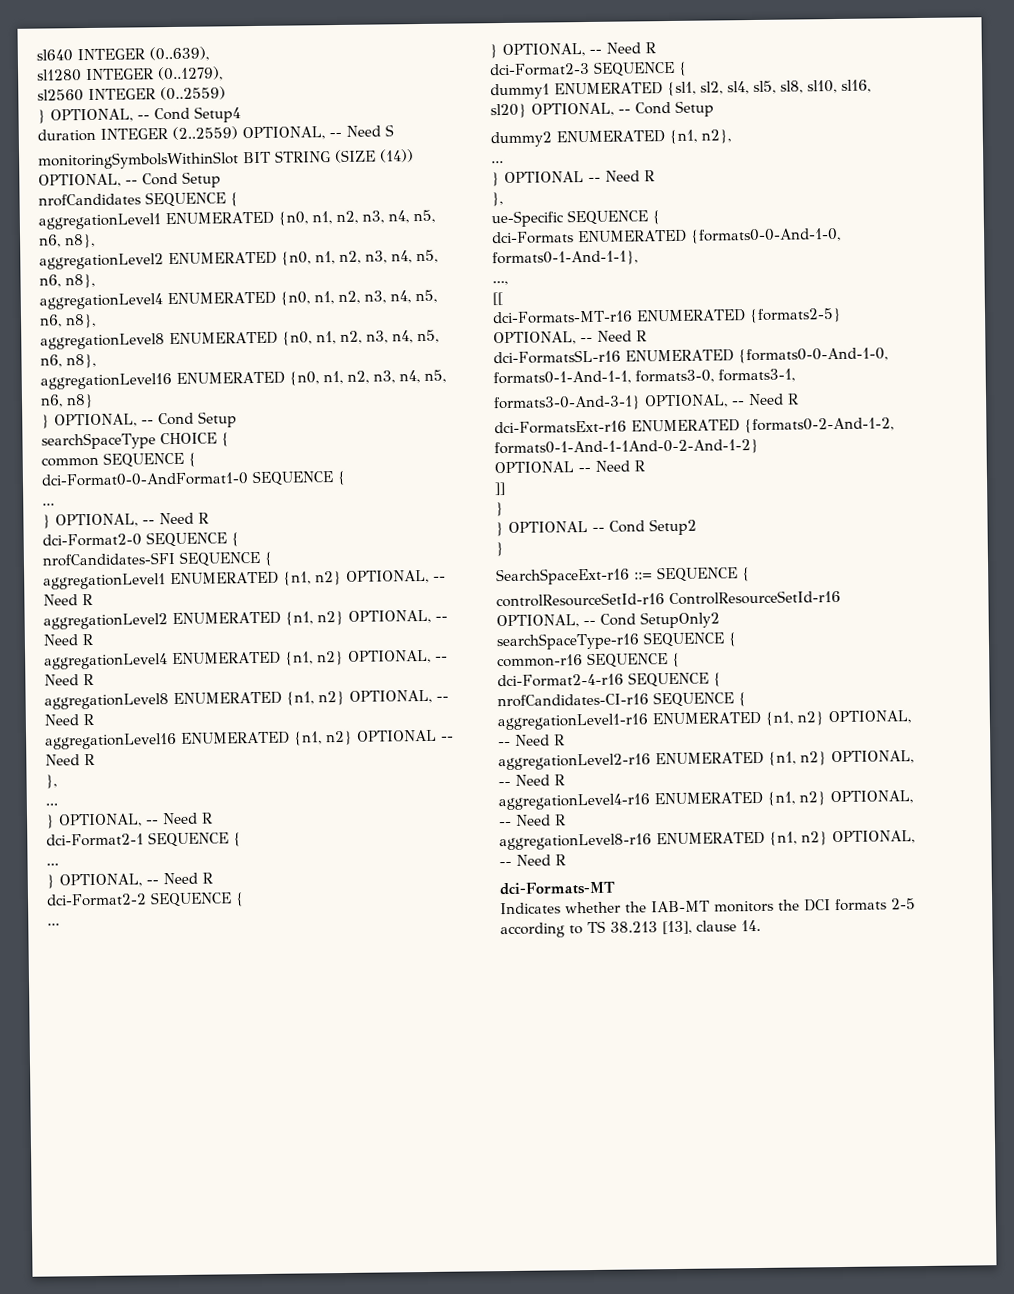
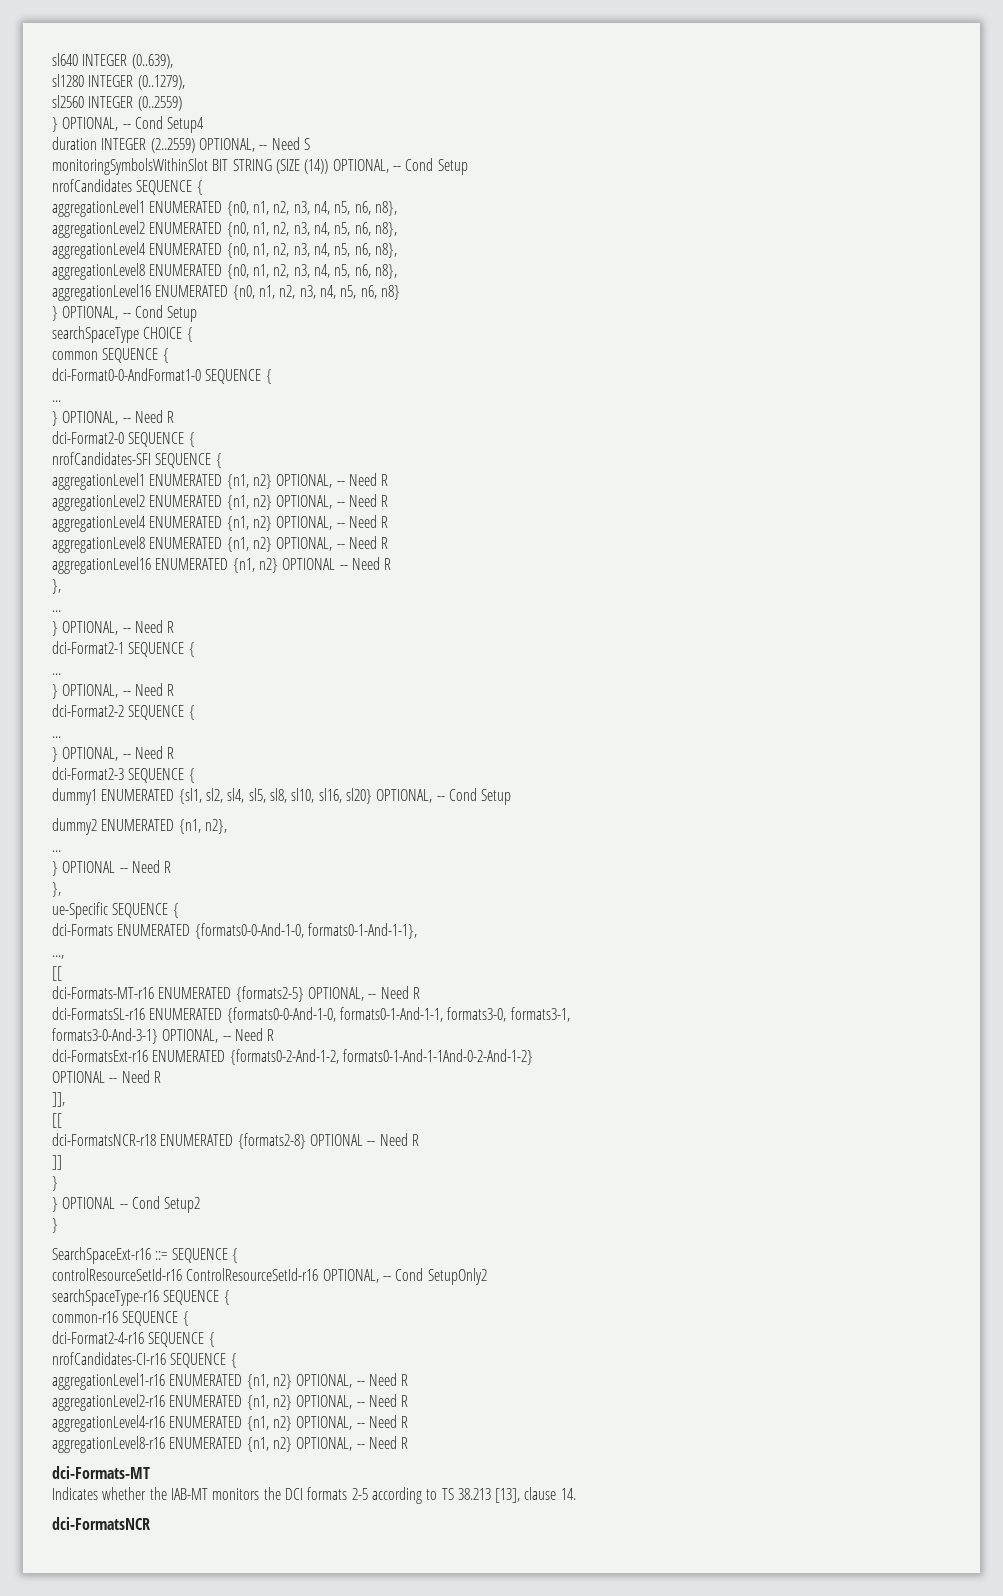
(645, 466) none -> [52,1092,65,1107] [52,1113,62,1128] [52,1133,419,1149] // ]], // [[ // dci-FormatsNCR-r18 ENUMERATED {formats2-8} OPTIONAL -- Need R
(761, 925) none -> [52,1517,150,1530] // dci-FormatsNCR

